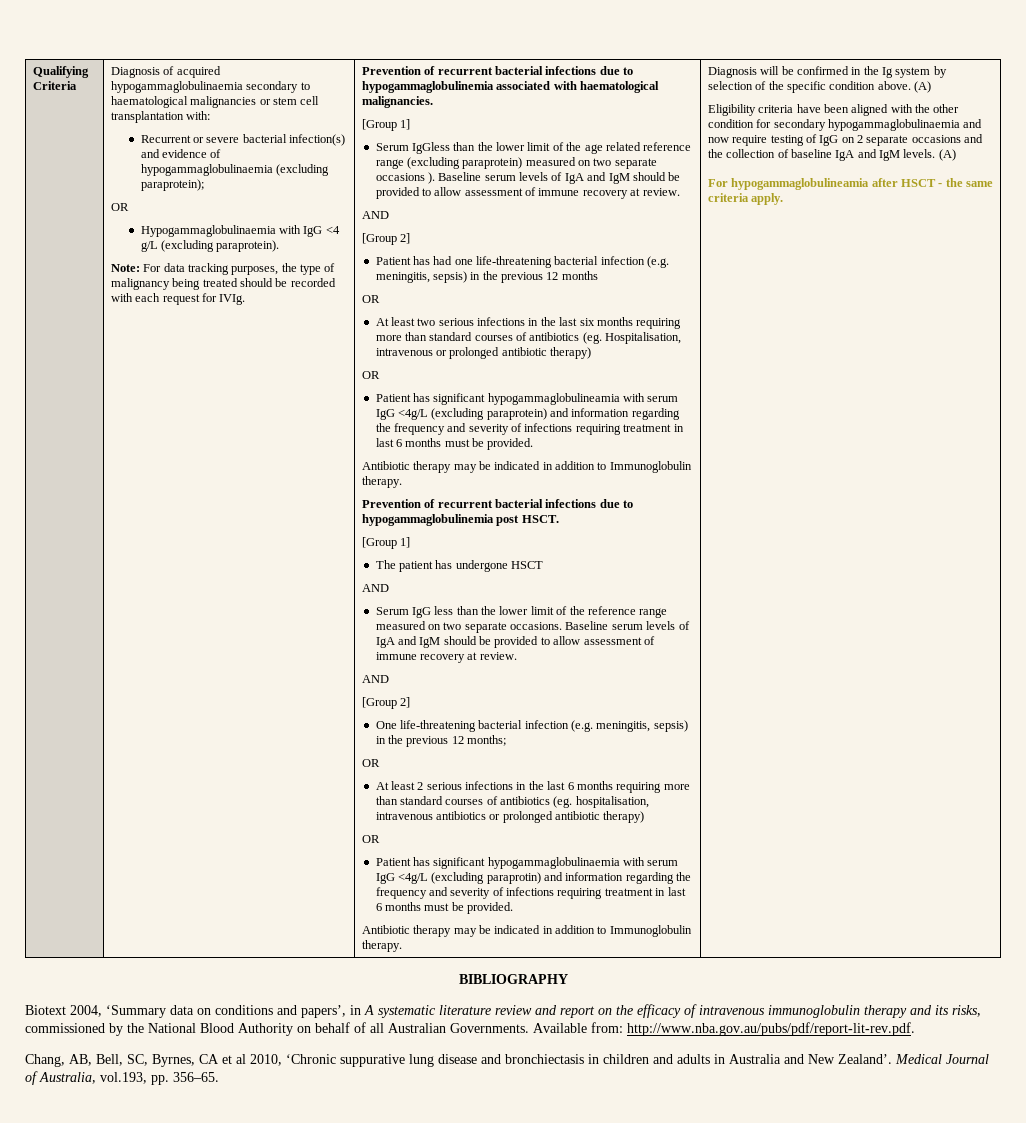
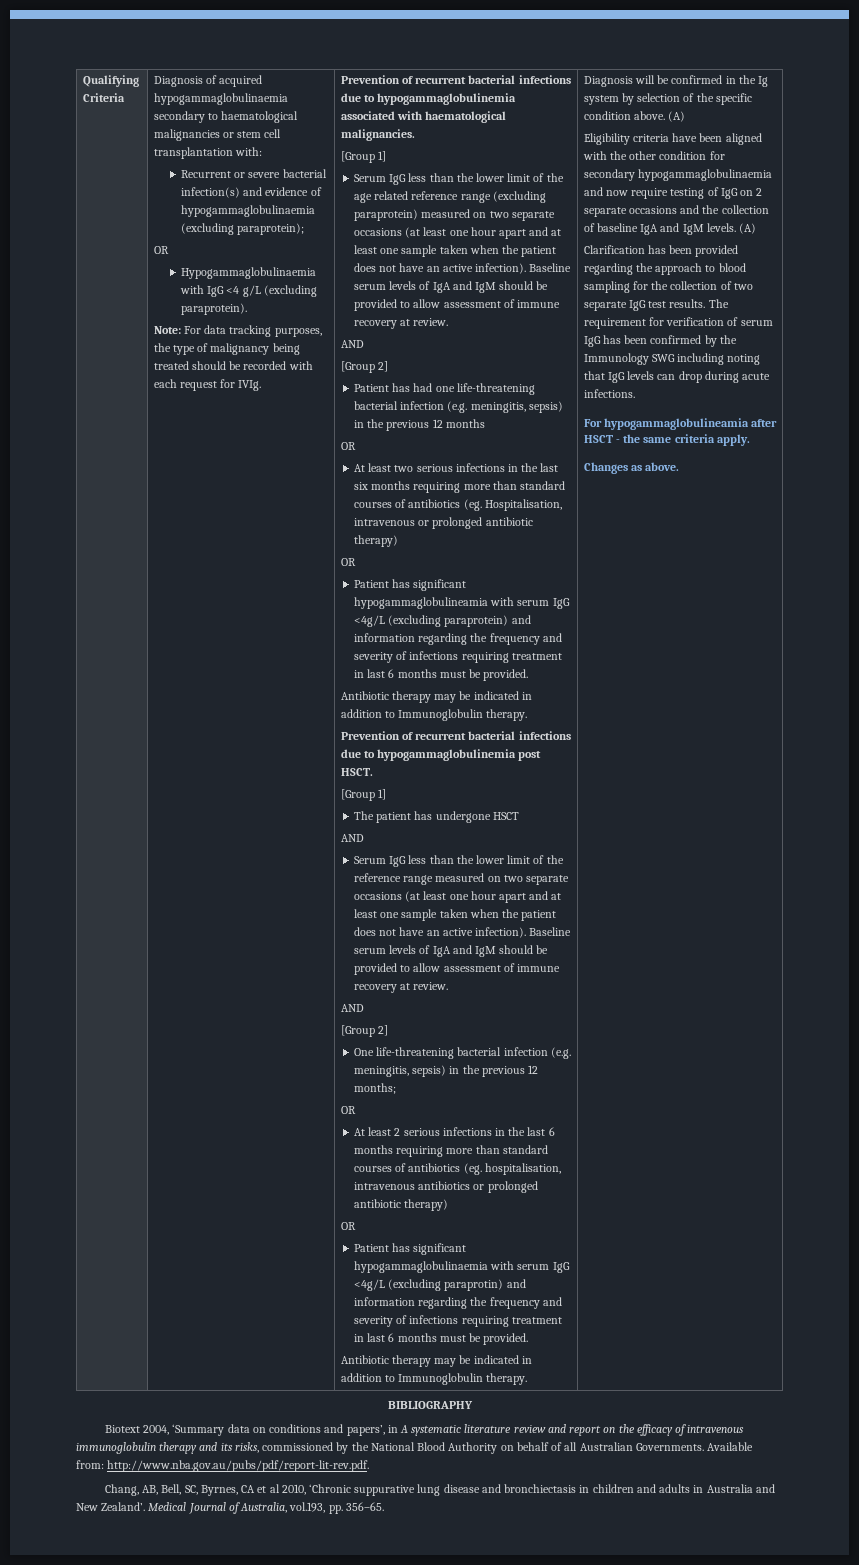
[411,142,450,154] IgGless -> [389,173,427,185] IgG less
[427,172,435,184] ). -> [405,227,562,239] [353,245,557,257] [353,263,526,274] (at least one hour apart and at least one sample taken when the patient does not have an active infection).
[510,622,563,630] occasions. -> [353,891,562,903] [353,909,557,921] [353,927,526,938] occasions (at least one hour apart and at least one sample taken when the patient does not have an active infection).
(956, 155) none -> [583,245,739,257] [583,263,746,275] [583,281,753,293] [583,299,729,311] [583,317,773,329] [583,335,737,347] [583,353,761,365] [583,371,771,383] [583,389,635,398] // Clarification has been provided regarding the approach to blood sampling for the collection of two separate IgG test results. The requirement for verification of serum IgG has been confirmed by the Immunology SWG including noting that IgG levels can drop during acute infections.
(784, 199) none -> [583,462,680,474] // Changes as above.

